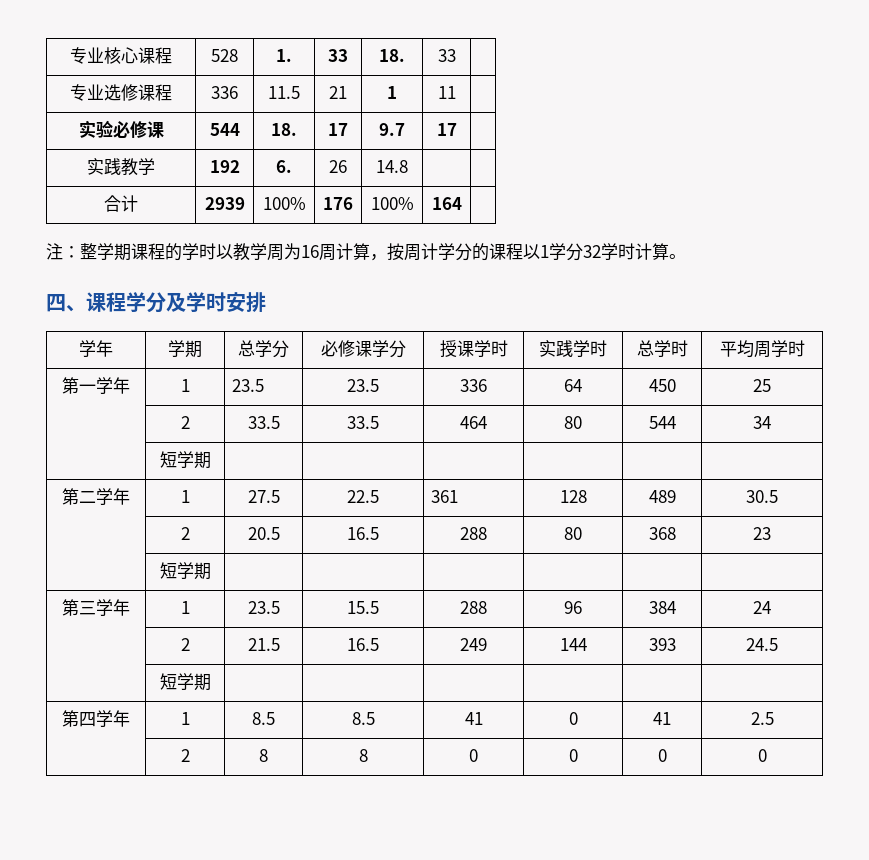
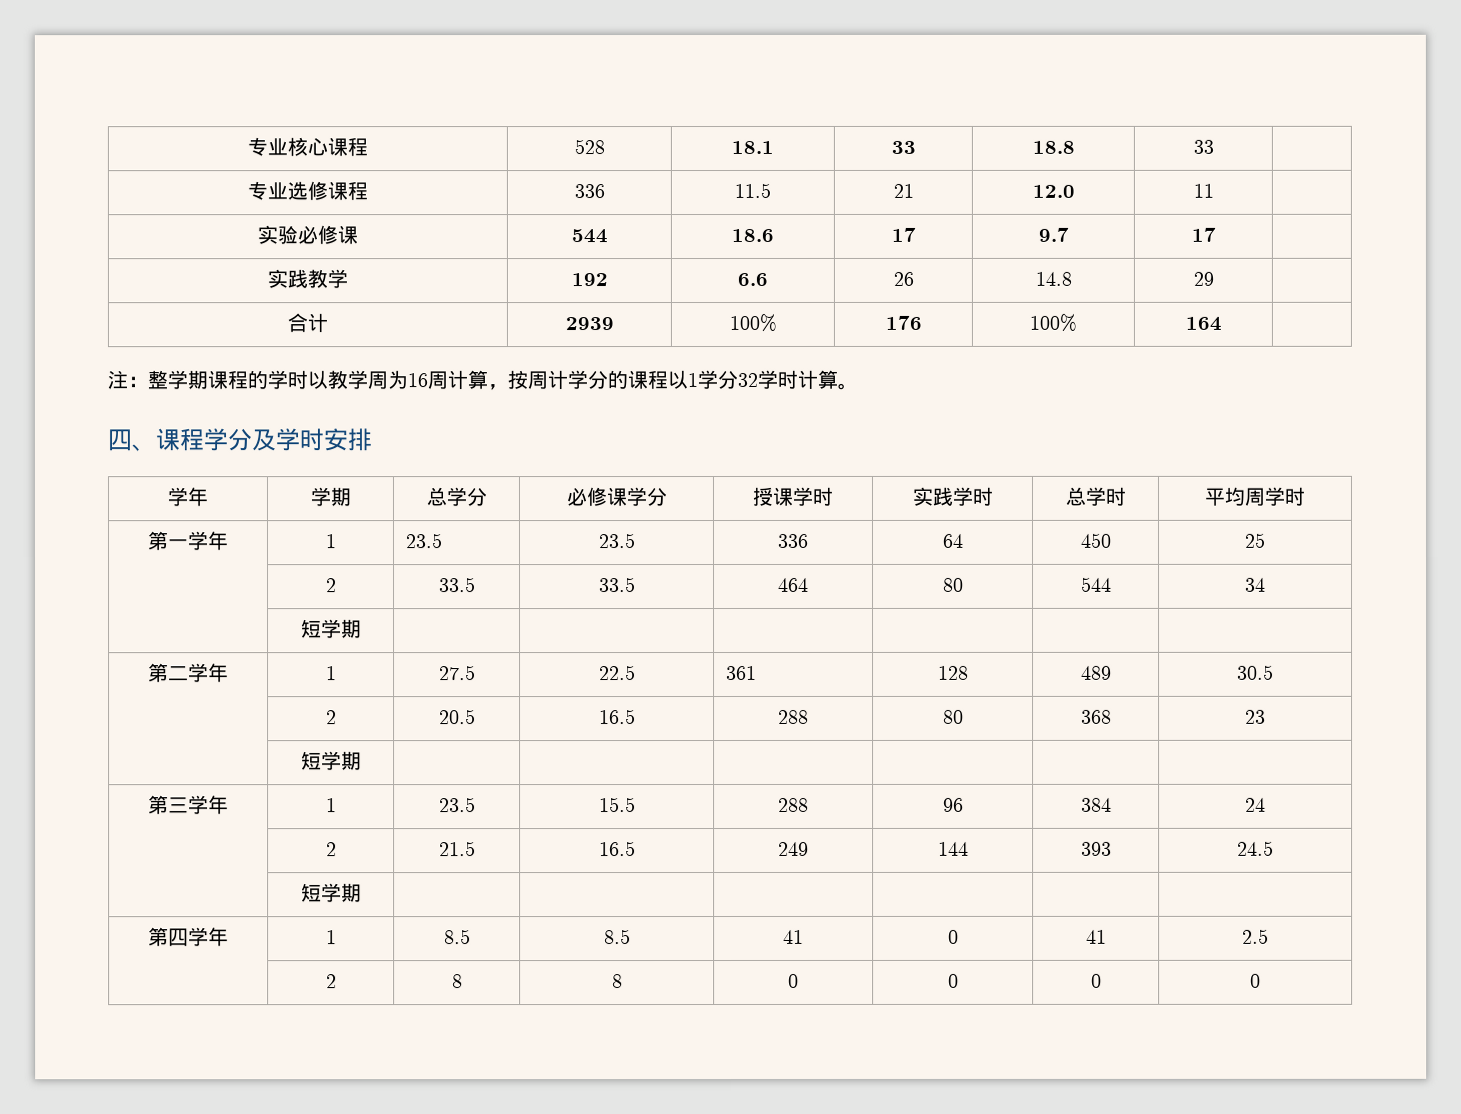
[276,49,292,62] [328,49,348,62] [379,49,405,62] 1. | 33 | 18. -> [730,140,774,154] [890,140,916,154] [1031,140,1075,154] 18.1 | 33 | 18.8
[387,86,397,99] 1 -> [1031,184,1075,198] 12.0
[271,123,297,136] 18. -> [730,228,774,242] 18.6
[276,160,292,173] 6. -> [736,272,768,286] 6.6
(408, 166) none -> [1192,271,1214,286] 29

